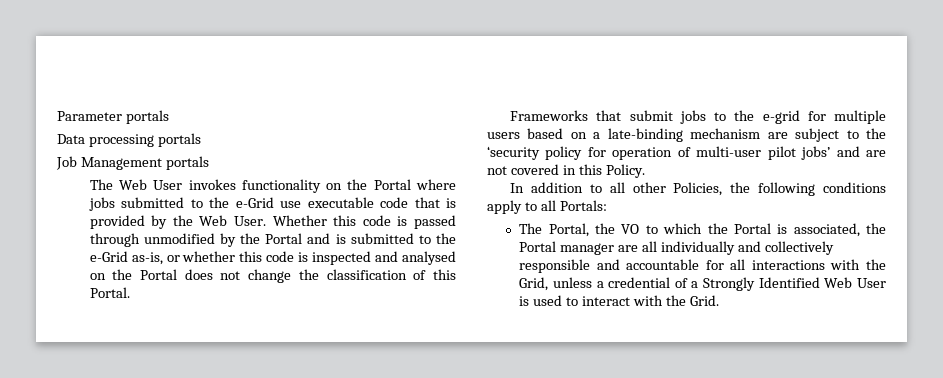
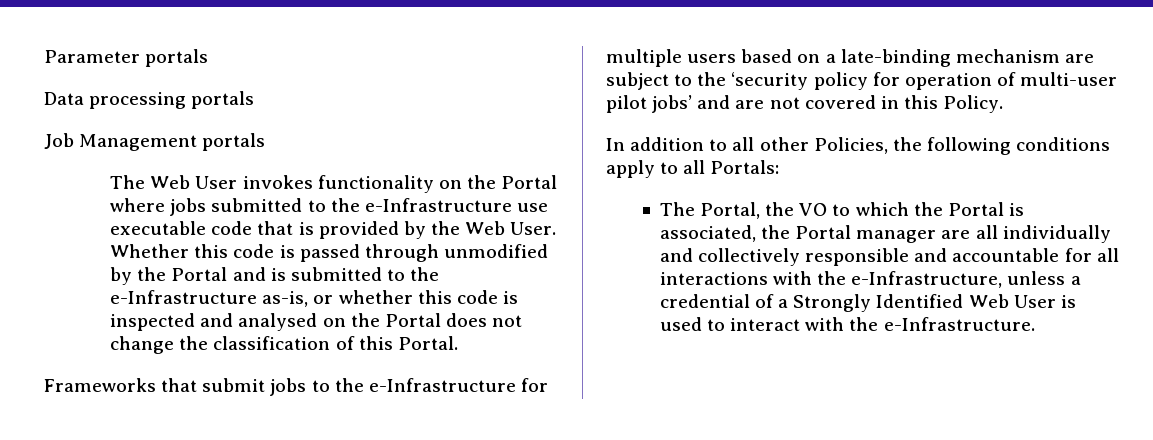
[235,197,274,208] e-Grid -> [364,198,512,212] e-Infrastructure
[89,251,128,262] e-Grid -> [110,290,258,304] e-Infrastructure
[762,110,800,124] e-grid -> [368,378,516,392] e-Infrastructure
[519,277,549,291] Grid, -> [851,271,1003,288] e-Infrastructure,
[689,295,719,306] Grid. -> [883,317,1035,331] e-Infrastructure.

